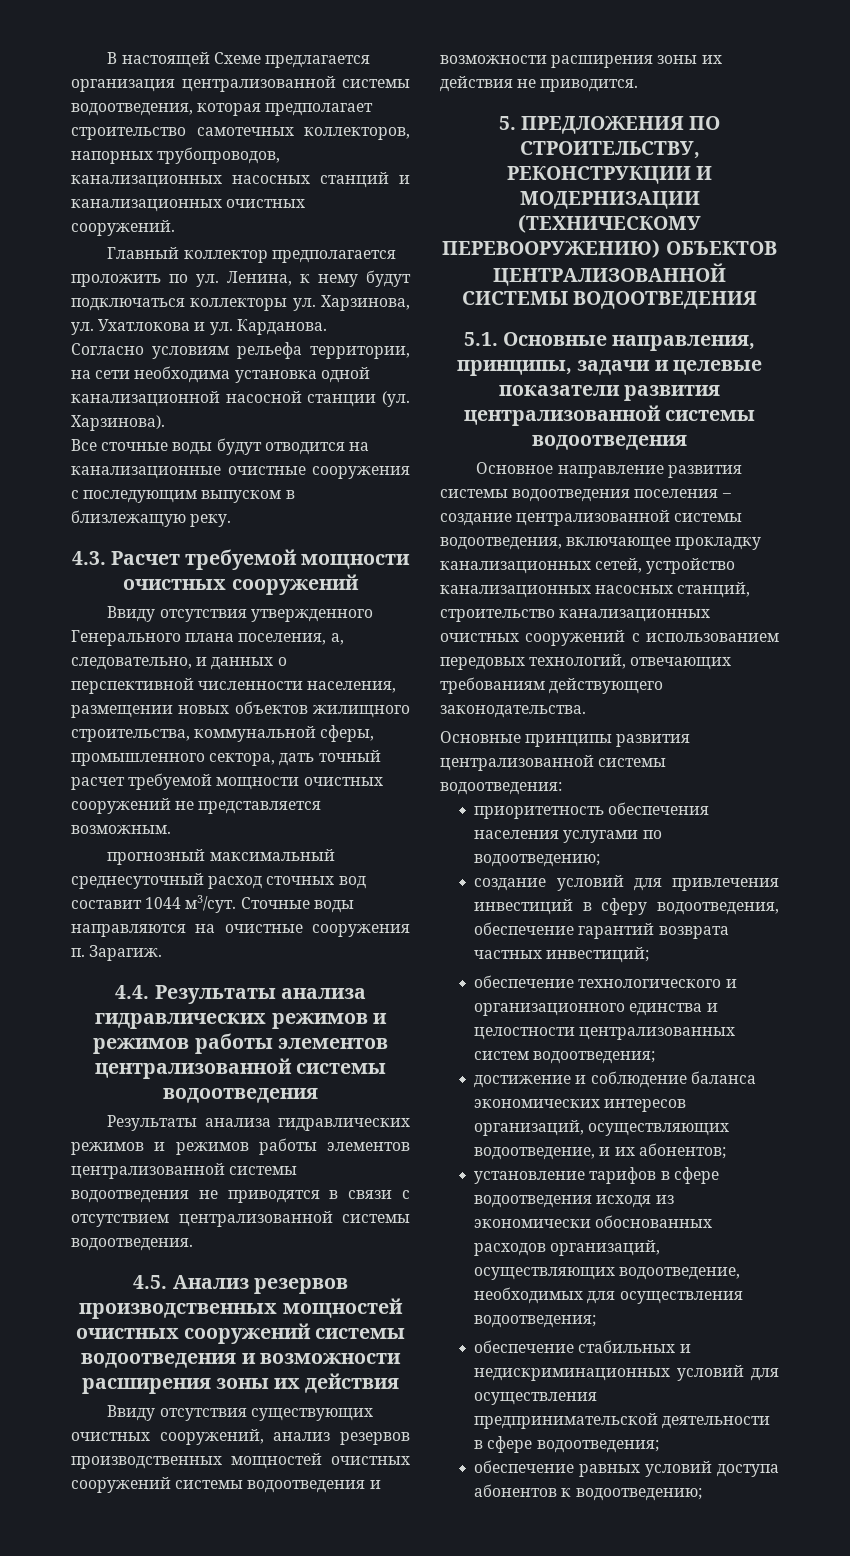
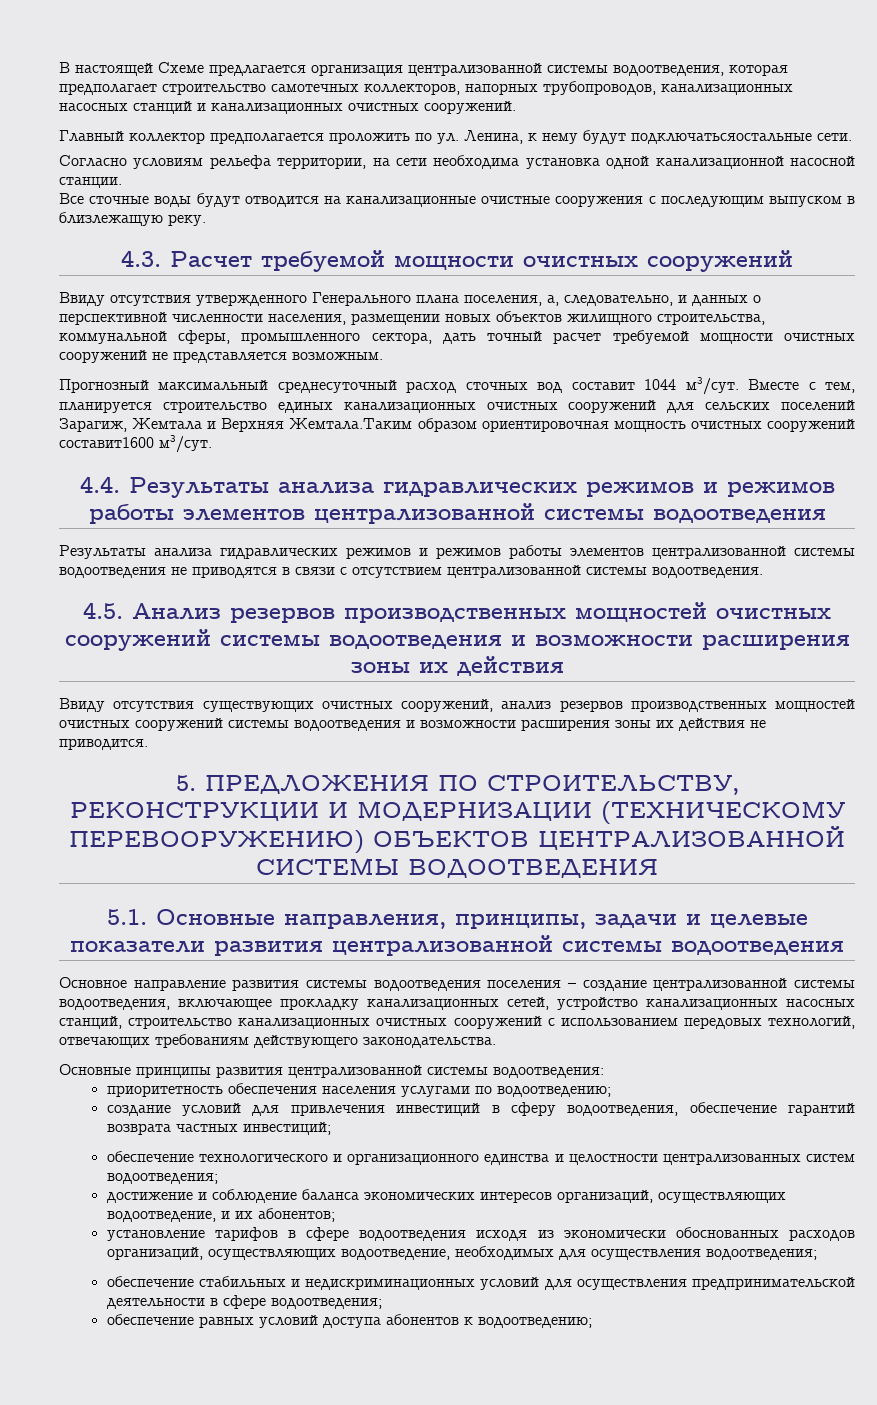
[71,295,410,311] [71,319,327,335] подключаться коллекторы ул. Харзинова, ул. Ухатлокова и ул. Карданова. -> [631,133,852,144] подключатьсяостальные сети.
[307,391,410,407] [71,415,165,431] станции (ул. Харзинова). -> [59,177,122,188] станции.
[107,849,206,865] прогнозный -> [59,379,149,393] Прогнозный
[240,897,354,913] [71,924,410,937] [71,945,163,961] Сточные воды направляются на очистные сооружения п. Зарагиж. -> [748,379,856,393] [59,400,855,413] [59,418,855,432] [59,435,212,453] Вместе с тем, планируется строительство единых канализационных очистных сооружений для сельских поселений Зарагиж, Жемтала и Верхняя Жемтала.Таким образом ориентировочная мощность очистных сооружений составит1600 м3/сут.

